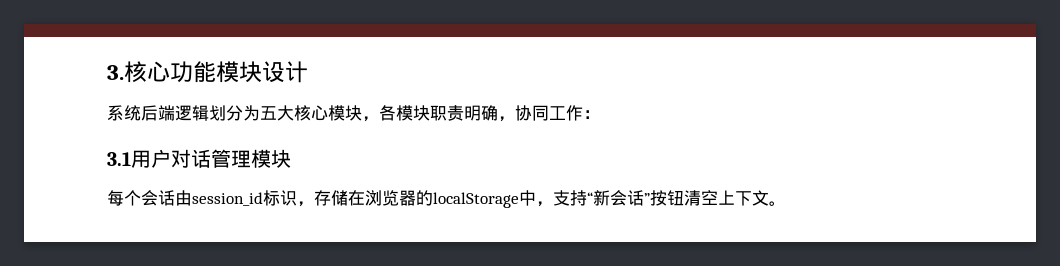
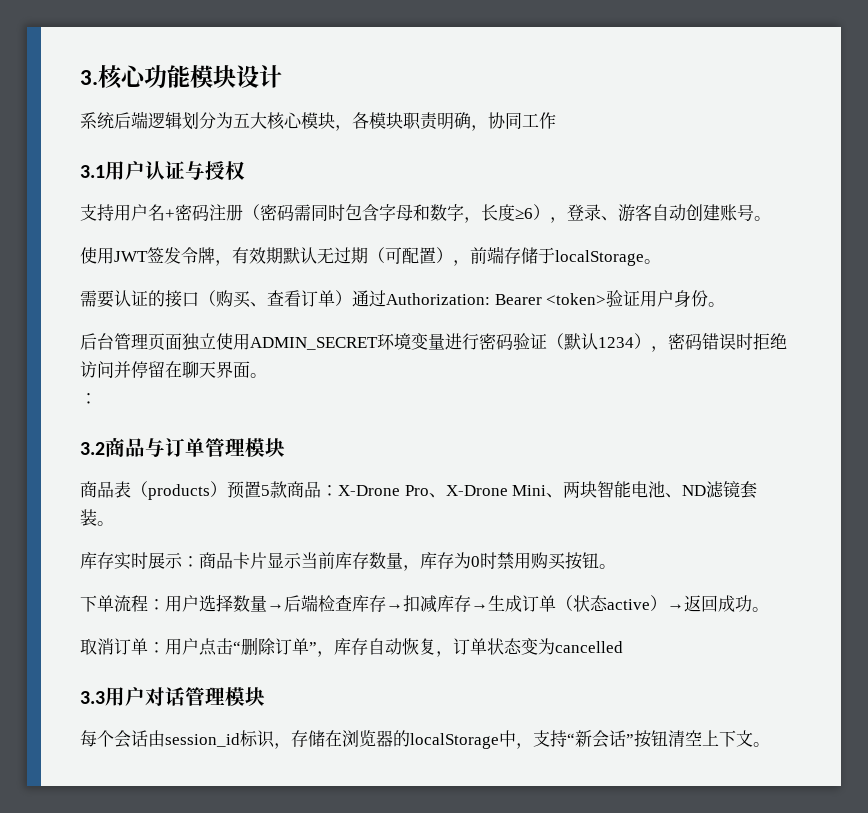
[583,110,600,119] [107,152,131,166] ： // 3.1 -> [80,161,245,180] [80,204,771,223] [80,246,661,266] [80,290,726,308] [80,333,787,352] [80,361,267,378] [80,393,97,404] [80,438,285,457] [80,480,758,500] [80,509,114,526] [80,552,616,571] [80,594,769,613] [80,637,623,657] [80,691,105,704] // 3.1用户认证与授权 // 支持用户名+密码注册（密码需同时包含字母和数字，长度≥6），登录、游客自动创建账号。 // 使用JWT签发令牌，有效期默认无过期（可配置），前端存储于localStorage。 // 需要认证的接口（购买、查看订单）通过Authorization: Bearer <token>验证用户身份。 // 后台管理页面独立使用ADMIN_SECRET环境变量进行密码验证（默认1234），密码错误时拒绝访问并停留在聊天界面。 // ： // 3.2商品与订单管理模块 // 商品表（products）预置5款商品：X-Drone Pro、X-Drone Mini、两块智能电池、ND滤镜套装。 // 库存实时展示：商品卡片显示当前库存数量，库存为0时禁用购买按钮。 // 下单流程：用户选择数量→后端检查库存→扣减库存→生成订单（状态active）→返回成功。 // 取消订单：用户点击“删除订单”，库存自动恢复，订单状态变为cancelled // 3.3

